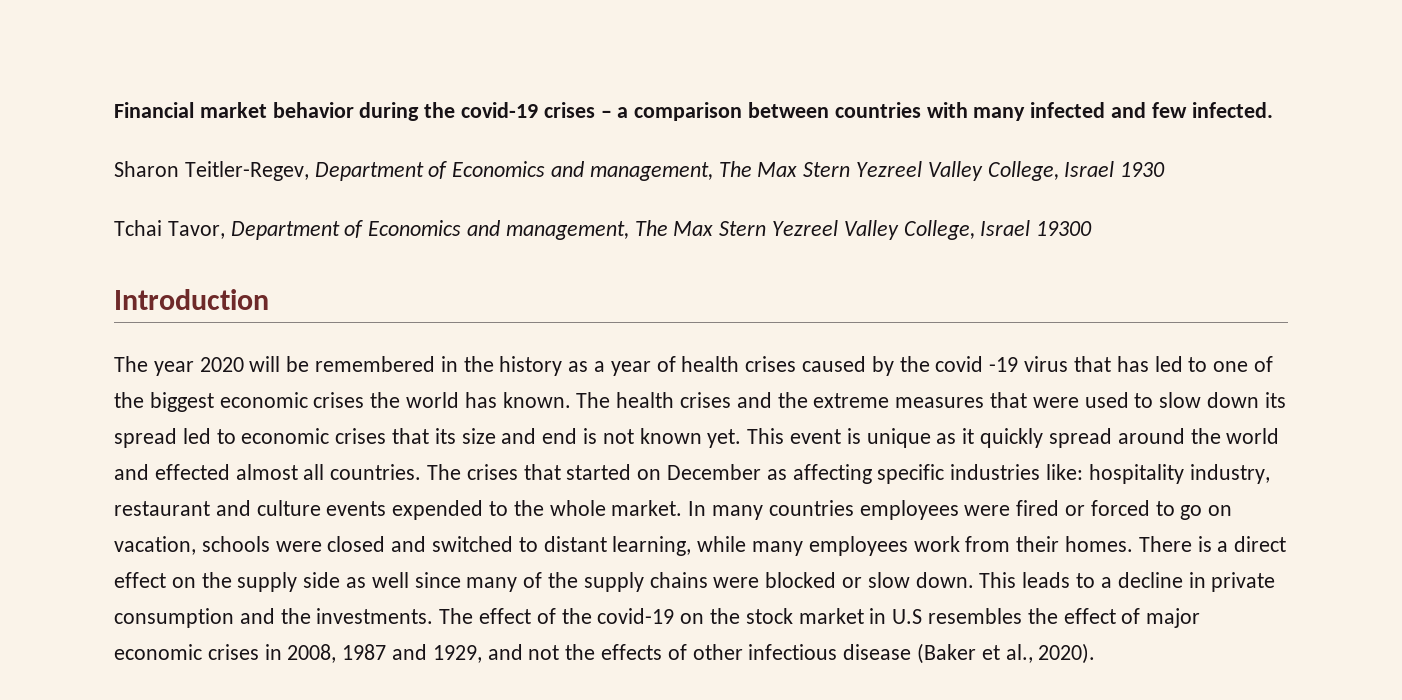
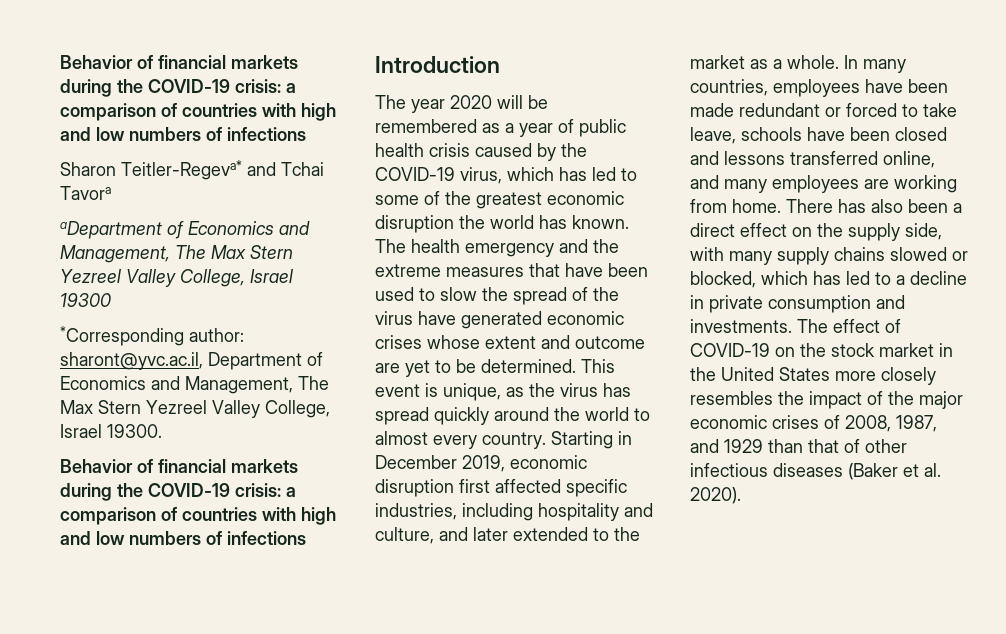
[114,102,1273,121] [114,161,1166,181] [114,220,629,240] Financial market behavior during the covid-19 crises – a comparison between countries with many infected and few infected. // Sharon Teitler-Regev, Department of Economics and management, The Max Stern Yezreel Valley College, Israel 1930 // Tchai Tavor, Department of Economics and management, -> [60,55,298,69] [60,79,296,97] [60,103,336,121] [60,127,306,141] [60,160,324,180] [60,186,111,200] [60,221,310,239] [60,245,170,263] Behavior of financial markets during the COVID-19 crisis: a comparison of countries with high and low numbers of infections // Sharon Teitler-Regeva* and Tchai Tavora // aDepartment of Economics and Management,
(1093, 228) none -> [60,326,244,346] [60,352,323,370] [60,376,329,394] [60,400,330,418] [60,424,162,438] [60,459,298,473] [60,483,296,501] [60,507,336,525] [60,531,306,545] // *Corresponding author: sharont@yvc.ac.il, Department of Economics and Management, The Max Stern Yezreel Valley College, Israel 19300. // Behavior of financial markets during the COVID-19 crisis: a comparison of countries with high and low numbers of infections
[440,356,563,376] in the history -> (477, 126) none
[681,356,1273,376] [114,392,365,412] health crises caused by the covid -19 virus that has led to one of the biggest economic crises -> [579,119,626,137] [375,143,587,161] [375,167,637,184] [375,191,624,209] [375,215,454,233] public health crisis caused by the COVID-19 virus, which has led to some of the greatest economic disruption
[680,392,732,408] crises -> [465,243,554,257] emergency
[1032,397,1079,408] were -> [565,263,648,277] have been
[1207,392,1286,408] [114,428,1280,448] [114,464,1270,484] [114,500,1233,520] [114,536,1212,556] down its spread led to economic crises that its size and end is not known yet. This event is unique as it quickly spread around the world and effected almost all countries. The crises that started on December as affecting specific industries like: hospitality industry, restaurant and culture events expended to the whole market. In many countries employees were fired or forced to go on vacation, schools were closed and switched to distant learning, while many employees work from their homes. There is -> [482,287,619,305] [375,311,624,329] [375,335,645,349] [375,359,615,377] [375,383,631,401] [375,407,650,425] [375,431,632,449] [375,455,587,472] [375,479,627,497] [375,503,653,521] [375,527,640,544] [690,55,906,73] [690,79,948,97] [690,103,957,117] [690,127,947,144] [690,151,935,168] [690,175,957,193] [690,199,948,213] the spread of the virus have generated economic crises whose extent and outcome are yet to be determined. This event is unique, as the virus has spread quickly around the world to almost every country. Starting in December 2019, economic disruption first affected specific industries, including hospitality and culture, and later extended to the market as a whole. In many countries, employees have been made redundant or forced to take leave, schools have been closed and lessons transferred online, and many employees are working from home. There has also been
[303,572,1071,592] side as well since many of the supply chains were blocked or slow down. This leads -> [905,223,942,240] [690,247,968,265] [690,271,870,288] side, with many supply chains slowed or blocked, which has led
[280,608,311,624] the -> (905, 302) none
[561,608,675,624] the covid-19 -> [690,343,770,357] COVID-19
[892,608,1201,628] [114,644,663,663] U.S resembles the effect of major economic crises in 2008, 1987 and 1929, and not the effects -> [690,367,936,385] [690,391,963,409] [690,415,937,432] [690,439,839,453] the United States more closely resembles the impact of the major economic crises of 2008, 1987, and 1929 than that
[843,644,912,660] disease -> [773,463,843,477] diseases
[1005,644,1033,663] al., -> [924,463,941,477] al.

